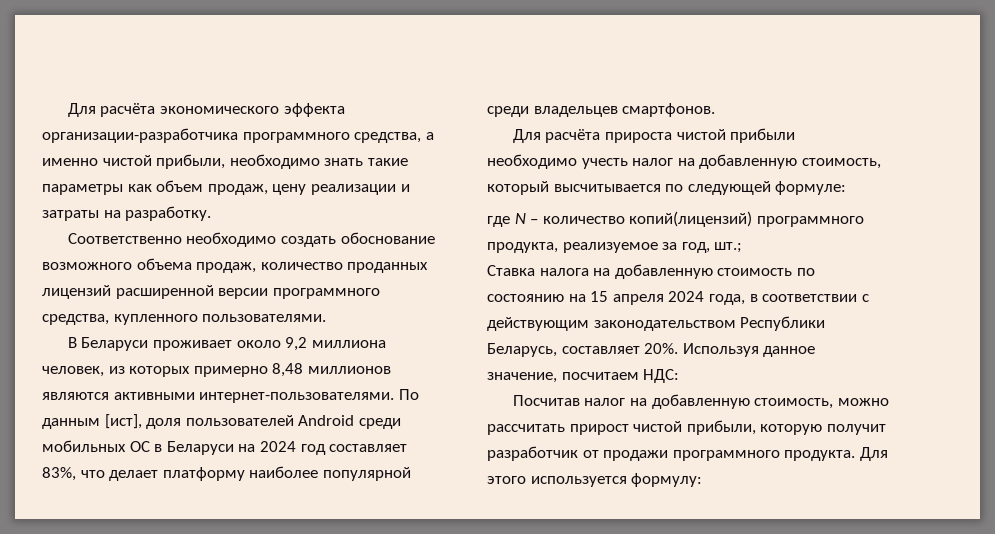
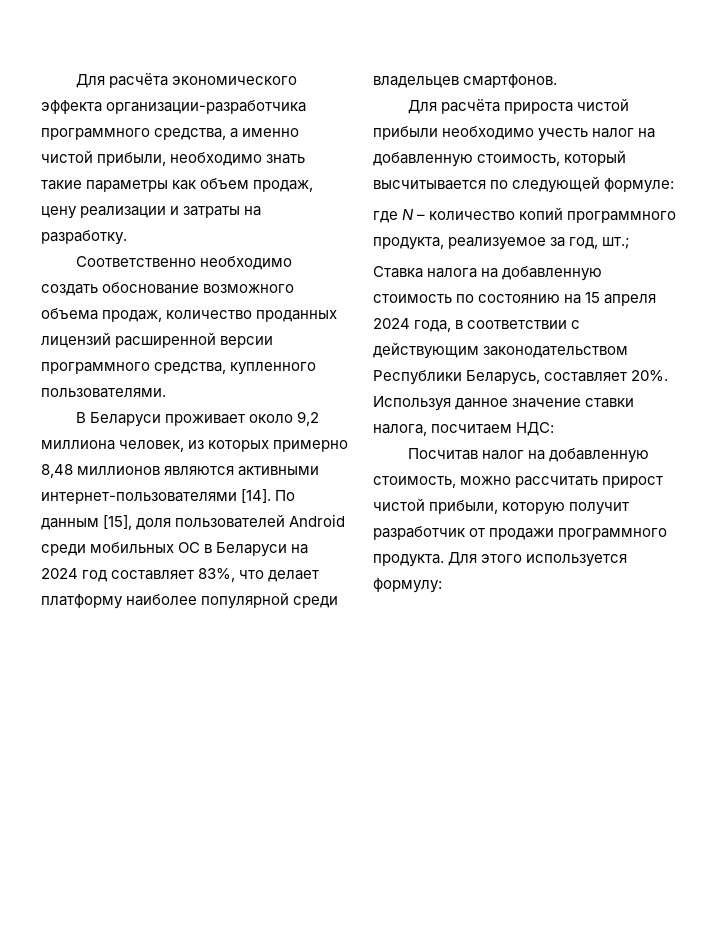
[199,392,395,403] интернет-пользователями. -> [41,489,272,504] интернет-пользователями [14].
[104,414,142,429] [ист], -> [103,515,133,530] [15],
[629,211,753,227] копий(лицензий) -> [519,207,564,220] копий
[487,372,557,383] значение, -> [512,398,635,408] [373,424,427,436] значение ставки налога,

